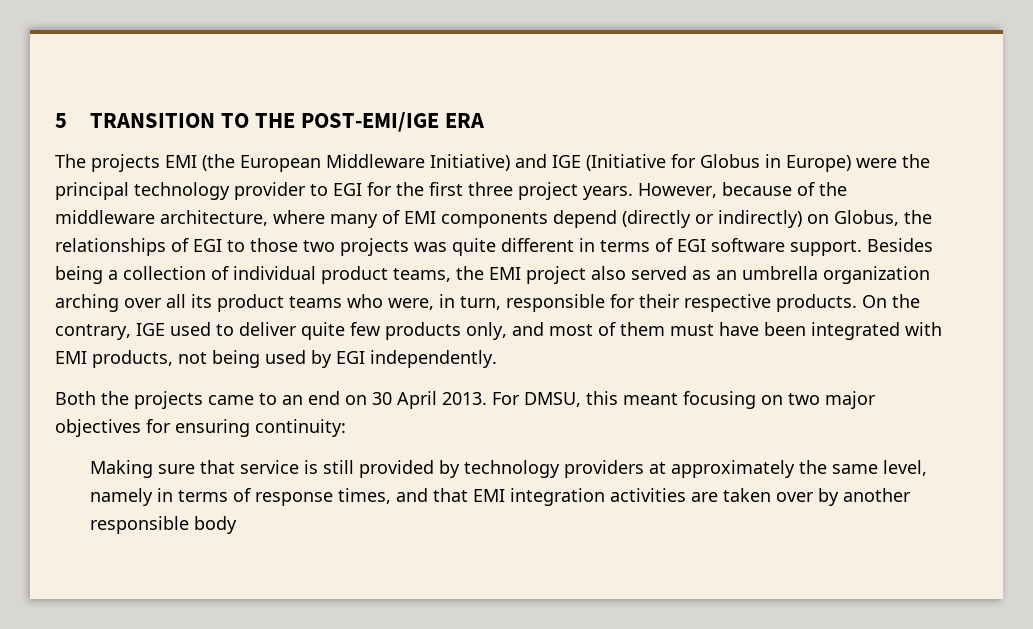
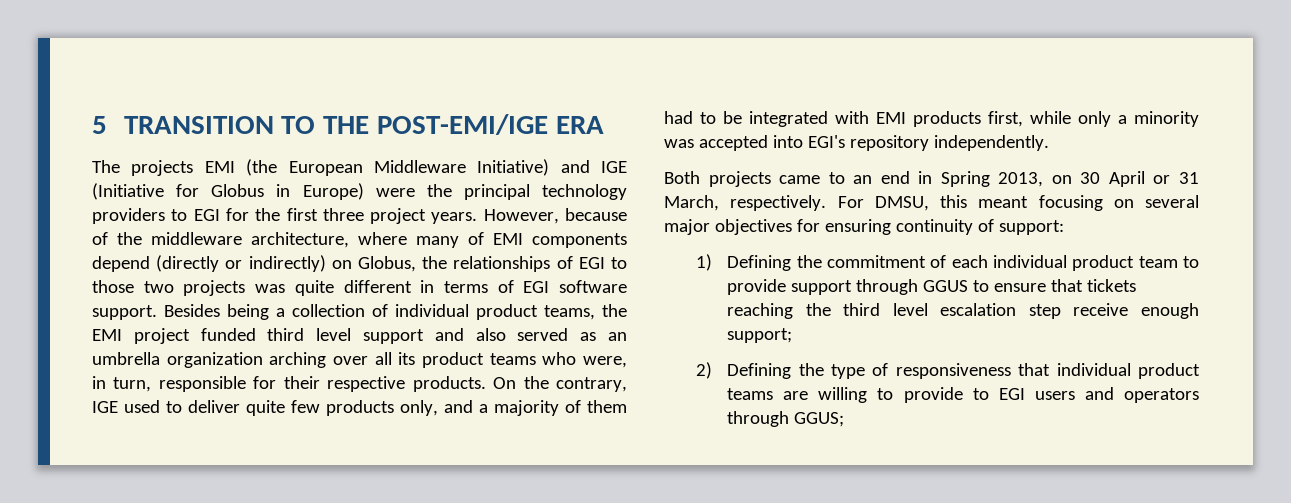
[234,182,306,200] provider -> [92,208,165,224] providers
(586, 275) none -> [200,328,464,344] funded third level support and
[549,322,942,340] [55,350,365,368] most of them must have been integrated with EMI products, not being used by EGI -> [479,400,627,416] [664,111,1199,127] [664,135,929,151] a majority of them had to be integrated with EMI products first, while only a minority was accepted into EGI's repository
[101,391,129,405] the -> (700, 177) none
[345,391,487,409] on 30 April 2013. -> [918,171,1199,187] [664,195,827,211] in Spring 2013, on 30 April or 31 March, respectively.
[788,393,820,405] two -> [1145,195,1199,208] several
[255,419,346,437] [90,460,928,478] [90,488,912,506] [90,516,238,534] continuity: // Making sure that service is still provided by technology providers at approximately the same level, namely in terms of response times, and that EMI integration activities are taken over by another responsible body -> [895,219,1064,235] [695,254,1199,271] [727,279,1137,295] [727,303,1199,319] [727,328,793,343] [695,362,1200,379] [727,387,1199,403] [727,411,845,427] continuity of support: // 1) Defining the commitment of each individual product team to provide support through GGUS to ensure that tickets reaching the third level escalation step receive enough support; // 2) Defining the type of responsiveness that individual product teams are willing to provide to EGI users and operators through GGUS;

